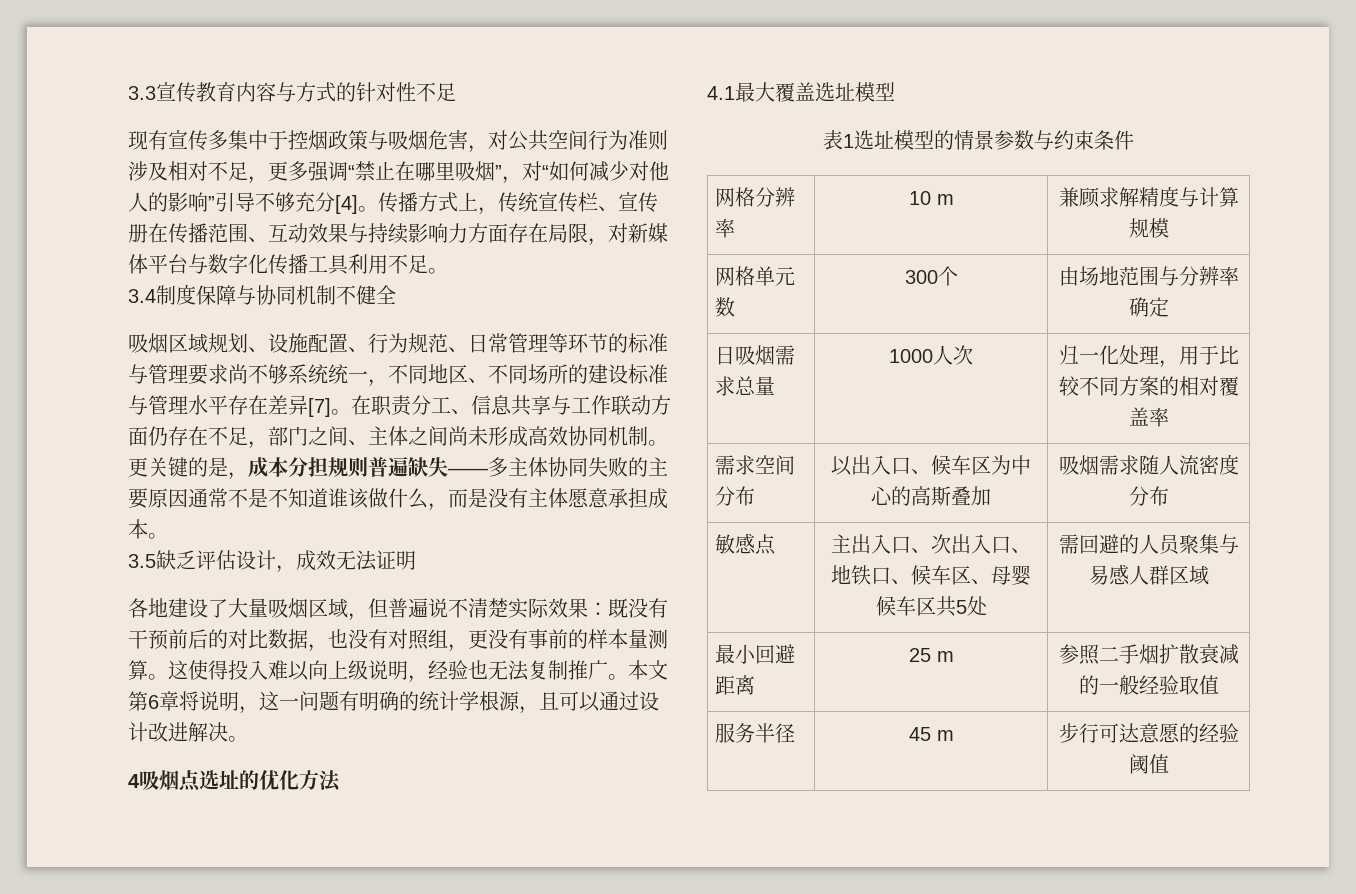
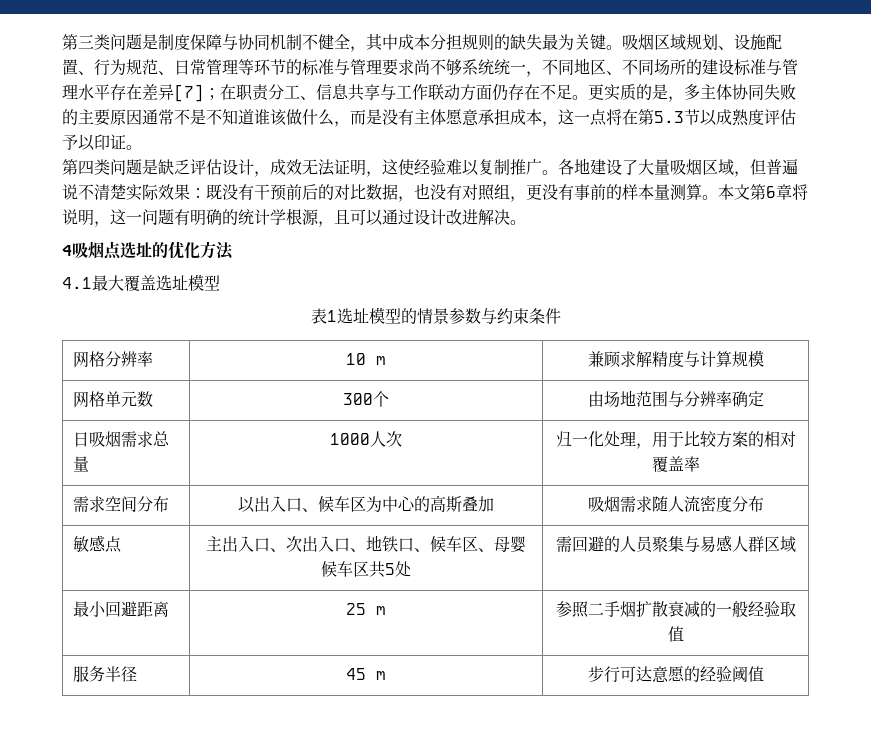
[128,82,456,102] [128,130,668,153] [128,161,669,184] [128,192,658,215] [128,223,668,246] [128,254,448,275] [128,289,156,303] 3.3宣传教育内容与方式的针对性不足 // 现有宣传多集中于控烟政策与吸烟危害，对公共空间行为准则涉及相对不足，更多强调“禁止在哪里吸烟”，对“如何减少对他人的影响”引导不够充分[4]。传播方式上，传统宣传栏、宣传册在传播范围、互动效果与持续影响力方面存在局限，对新媒体平台与数字化传播工具利用不足。 // 3.4 -> [62,34,158,50] 第三类问题是
(396, 294) // -> [350,34,622,52] ，其中成本分担规则的缺失最为关键。
[331,409,351,415] 。 -> [204,88,220,100] ；
[248,426,668,449] [128,457,488,480] ，部门之间、主体之间尚未形成高效协同机制。更关键的是，成本分担规则普遍缺失—— -> [572,84,684,102] 。更实质的是，
[148,533,168,539] [128,554,156,568] 。 // 3.5 -> [542,109,796,127] [62,134,142,151] [62,159,158,175] ，这一点将在第5.3节以成熟度评估予以印证。 // 第四类问题是
(416, 560) // -> [366,159,558,177] ，这使经验难以复制推广。
[168,660,628,683] 这使得投入难以向上级说明，经验也无法复制推广。 -> (718, 197) none
[1078,376,1119,396] 不同 -> (717, 439) none

